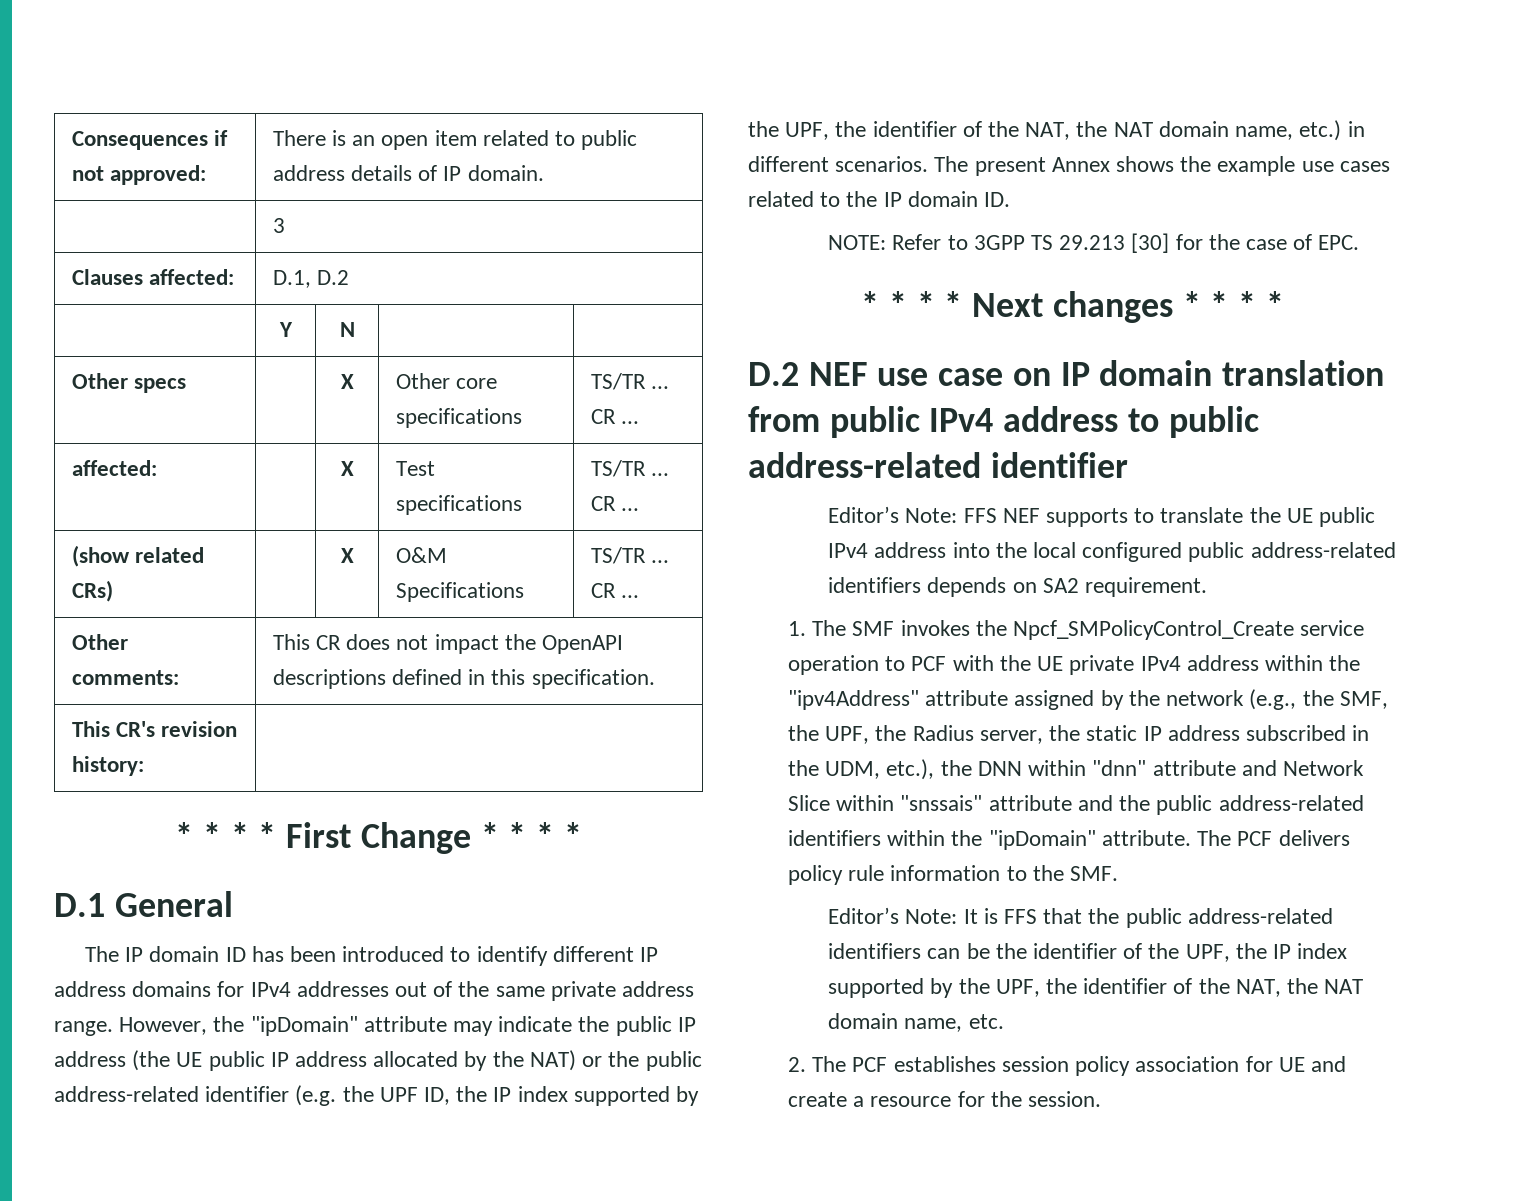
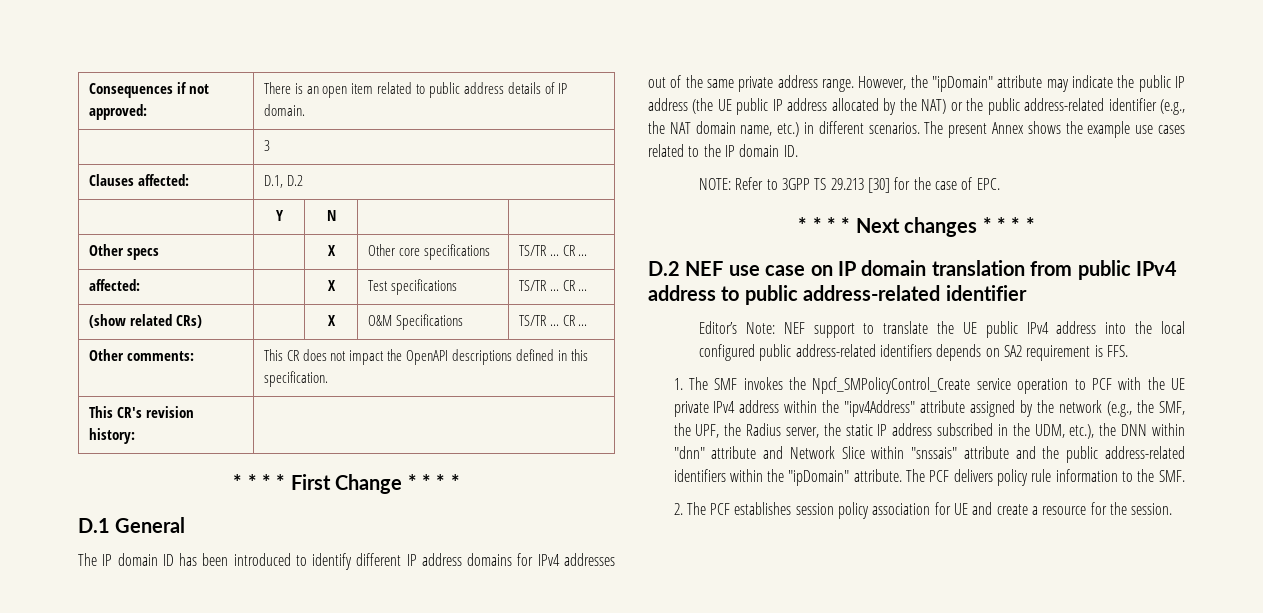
[295,1085,700,1106] [748,121,1071,140] (e.g. the UPF ID, the IP index supported by the UPF, the identifier of the NAT, -> [1160,99,1185,115] (e.g.,
[963,508,1128,527] FFS NEF supports -> [783,322,855,338] NEF support
[1084,577,1207,597] requirement. -> [1026,345,1128,361] requirement is FFS.
[828,907,1333,928] [828,943,1348,962] [828,978,1364,998] [828,1013,1004,1032] // Editor’s Note: It is FFS that the public address-related identifiers can be the identifier of the UPF, the IP index supported by the UPF, the identifier of the NAT, the NAT domain name, etc. -> (1185, 476) none

